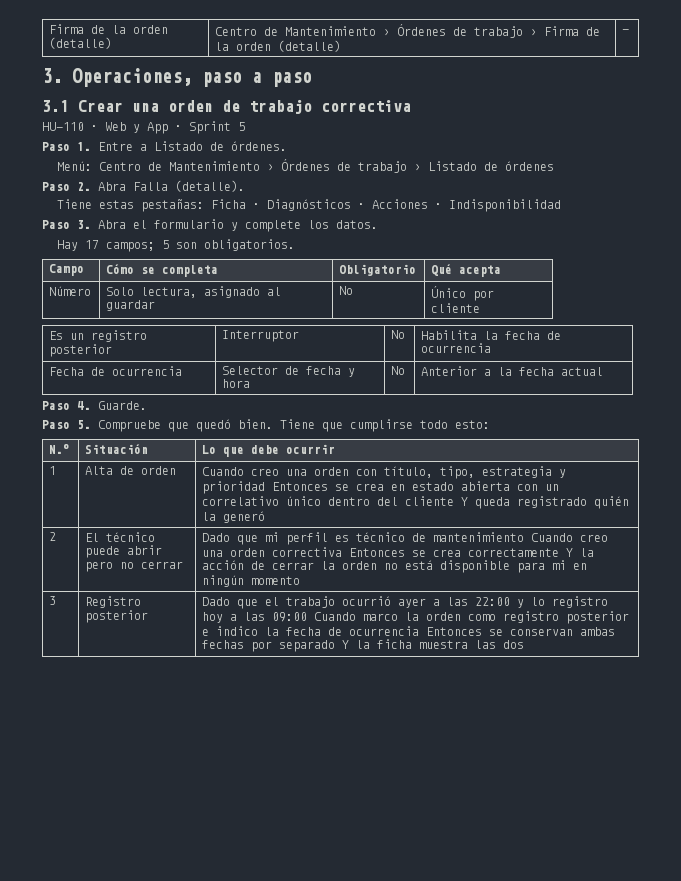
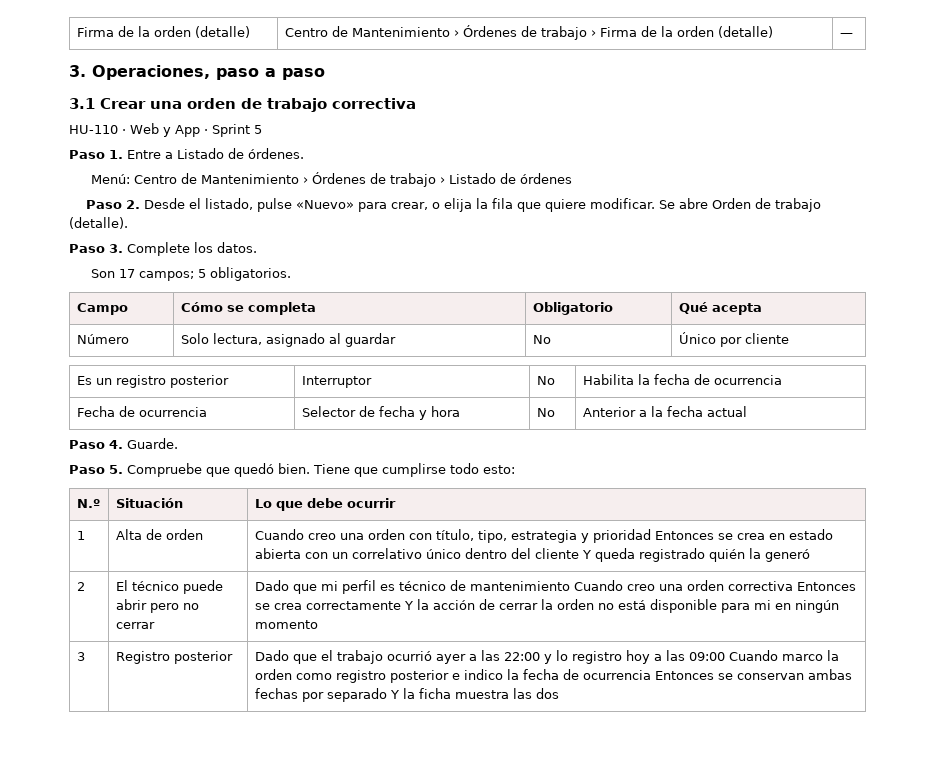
[98,180,245,192] [57,199,562,212] [42,219,301,232] Abra Falla (detalle). // Tiene estas pestañas: Ficha · Diagnósticos · Acciones · Indisponibilidad // Paso 3. Abra el formulario y complete -> [143,198,822,212] [69,217,128,229] [69,242,190,256] Desde el listado, pulse «Nuevo» para crear, o elija la fila que quiere modificar. Se abre Orden de trabajo (detalle). // Paso 3. Complete
[57,240,79,251] Hay -> [91,269,116,278] Son
[176,242,198,249] son -> (207, 273) none

